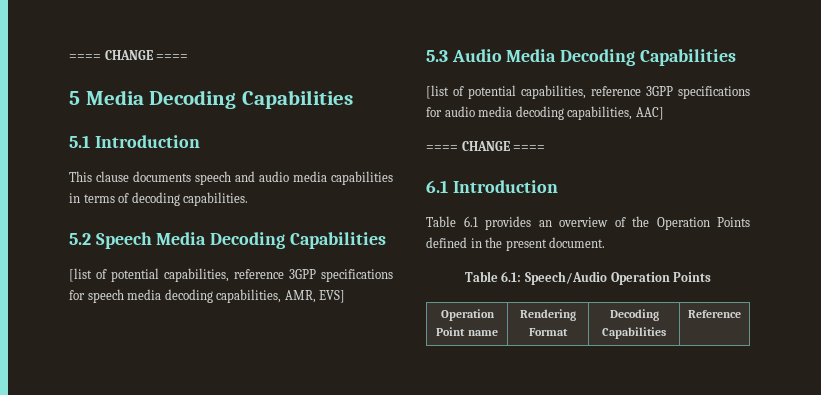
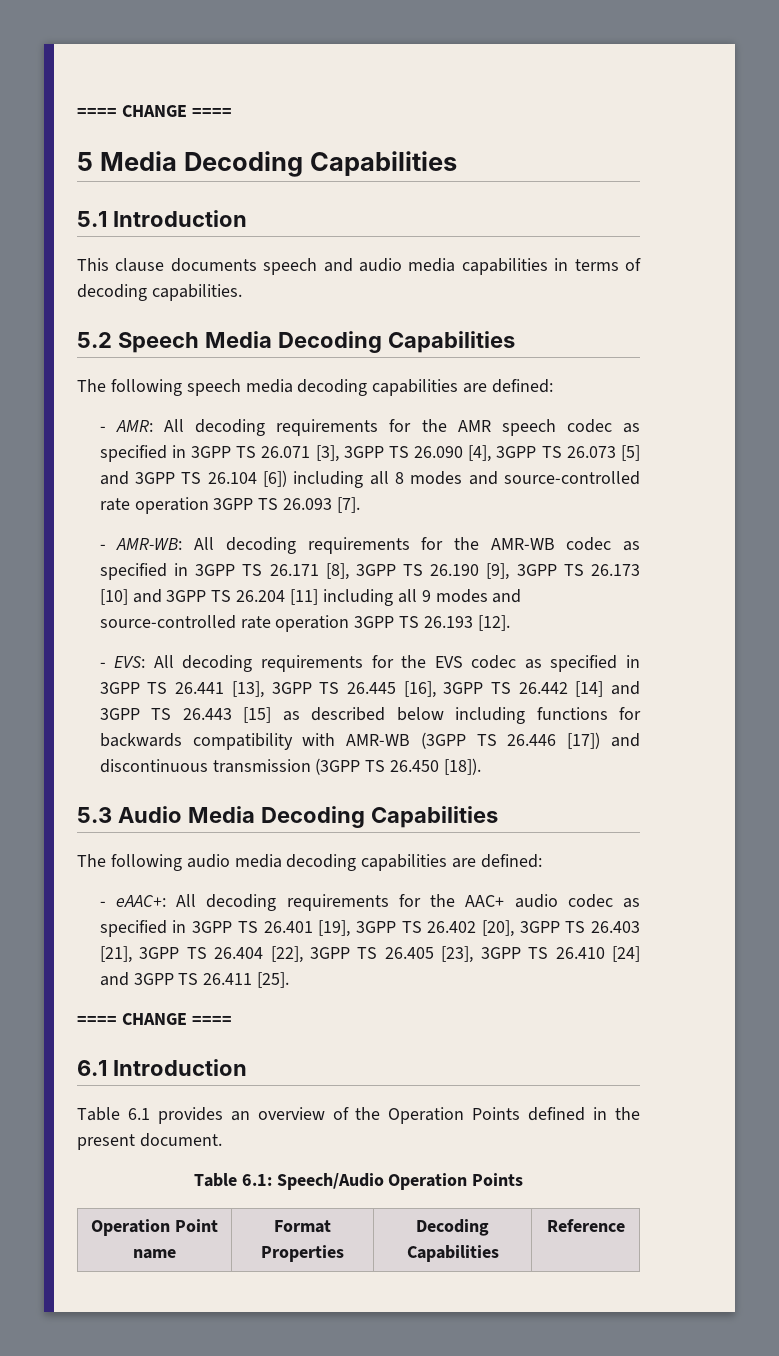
[69,268,393,282] [69,289,346,303] [list of potential capabilities, reference 3GPP specifications for speech media decoding capabilities, AMR, EVS] -> [77,379,554,396] [99,419,640,436] [99,445,641,462] [99,470,641,488] [99,497,361,514] [99,537,640,554] [99,563,641,580] [99,589,522,606] [99,615,510,632] [99,655,641,672] [99,681,640,698] [99,707,641,724] [99,732,641,750] [99,758,482,775] The following speech media decoding capabilities are defined: // - AMR: All decoding requirements for the AMR speech codec as specified in 3GPP TS 26.071 [3], 3GPP TS 26.090 [4], 3GPP TS 26.073 [5] and 3GPP TS 26.104 [6]) including all 8 modes and source-controlled rate operation 3GPP TS 26.093 [7]. // - AMR-WB: All decoding requirements for the AMR-WB codec as specified in 3GPP TS 26.171 [8], 3GPP TS 26.190 [9], 3GPP TS 26.173 [10] and 3GPP TS 26.204 [11] including all 9 modes and source-controlled rate operation 3GPP TS 26.193 [12]. // - EVS: All decoding requirements for the EVS codec as specified in 3GPP TS 26.441 [13], 3GPP TS 26.445 [16], 3GPP TS 26.442 [14] and 3GPP TS 26.443 [15] as described below including functions for backwards compatibility with AMR-WB (3GPP TS 26.446 [17]) and discontinuous transmission (3GPP TS 26.450 [18]).
[426,85,750,99] [426,106,664,120] [list of potential capabilities, reference 3GPP specifications for audio media decoding capabilities, AAC] -> [77,854,543,871] [99,894,640,911] [99,920,641,937] [99,946,640,963] [99,972,290,988] The following audio media decoding capabilities are defined: // - eAAC+: All decoding requirements for the AAC+ audio codec as specified in 3GPP TS 26.401 [19], 3GPP TS 26.402 [20], 3GPP TS 26.403 [21], 3GPP TS 26.404 [22], 3GPP TS 26.405 [23], 3GPP TS 26.410 [24] and 3GPP TS 26.411 [25].
[520,309,576,321] Rendering -> (176, 1254) none
(568, 332) none -> [261,1245,344,1262] Properties

